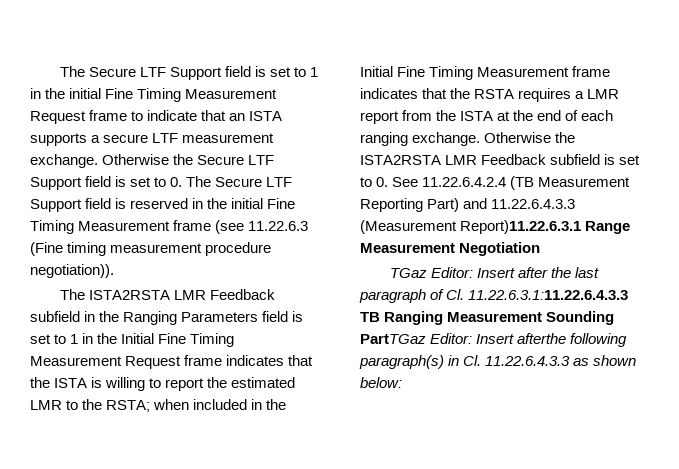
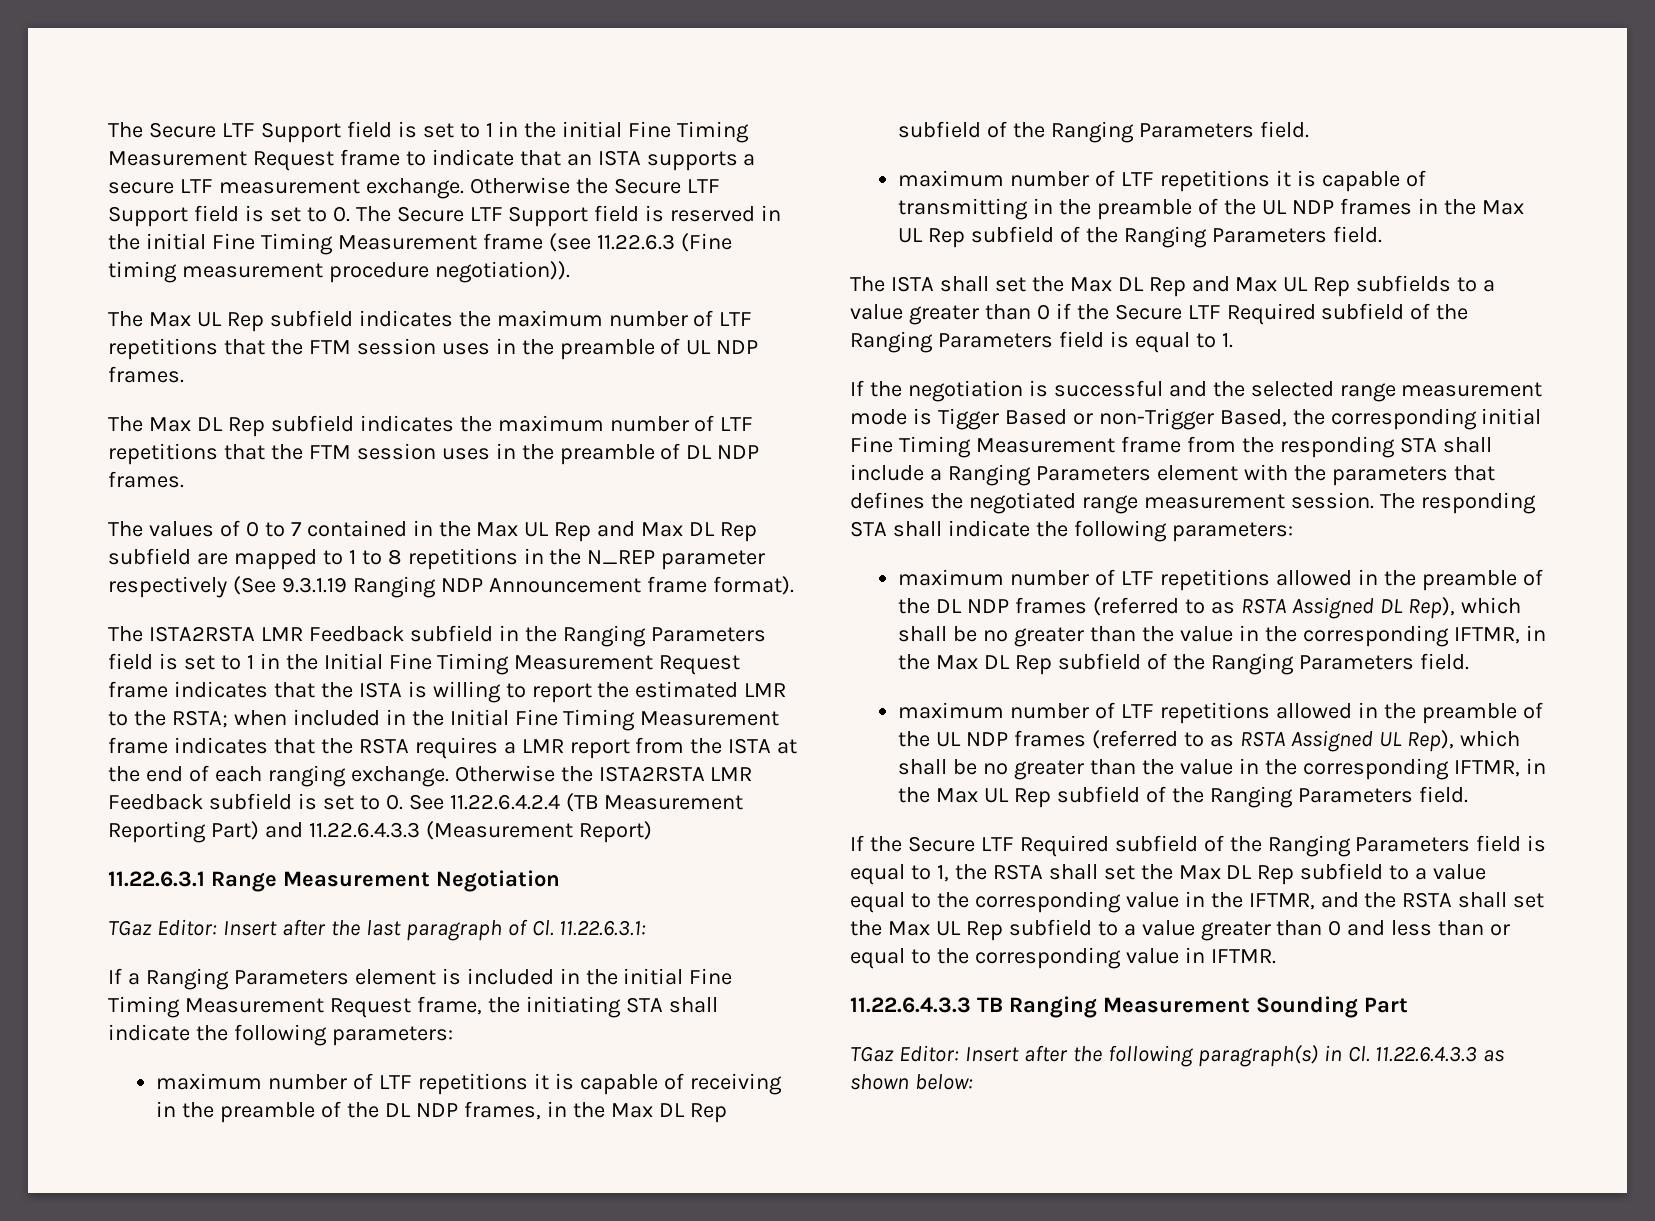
(114, 271) none -> [108,310,753,332] [108,338,759,360] [108,366,184,383] [108,415,754,437] [108,443,760,465] [108,471,184,488] [108,520,758,542] [108,548,766,570] [108,576,794,598] // The Max UL Rep subfield indicates the maximum number of LTF repetitions that the FTM session uses in the preamble of UL NDP frames. // The Max DL Rep subfield indicates the maximum number of LTF repetitions that the FTM session uses in the preamble of DL NDP frames. // The values of 0 to 7 contained in the Max UL Rep and Max DL Rep subfield are mapped to 1 to 8 repetitions in the N_REP parameter respectively (See 9.3.1.19 Ranging NDP Announcement frame format).
[460,220,582,234] Report)11.22.6.3.1 -> [578,821,652,843] [108,871,205,887] Report) // 11.22.6.3.1
[468,290,629,300] [360,311,615,325] [360,333,567,344] 11.22.6.3.1:11.22.6.4.3.3 TB Ranging Measurement Sounding PartTGaz Editor: Insert afterthe -> [559,920,647,936] [108,968,733,990] [108,996,718,1018] [108,1024,453,1046] [156,1073,782,1095] [156,1101,727,1123] [898,121,1310,143] [898,170,1426,192] [898,198,1524,220] [898,226,1383,248] [850,275,1496,297] [850,303,1469,325] [850,331,1233,353] [850,380,1543,402] [850,408,1542,430] [850,436,1492,458] [850,464,1495,486] [850,492,1536,514] [850,520,1293,542] [898,569,1543,591] [898,597,1521,619] [898,625,1546,647] [898,653,1469,675] [898,702,1543,724] [898,730,1520,752] [898,758,1546,780] [898,786,1468,808] [850,835,1547,857] [850,863,1487,885] [850,891,1545,913] [850,919,1511,941] [850,947,1276,969] [850,996,1408,1018] [850,1045,1102,1062] 11.22.6.3.1: // If a Ranging Parameters element is included in the initial Fine Timing Measurement Request frame, the initiating STA shall indicate the following parameters: // maximum number of LTF repetitions it is capable of receiving in the preamble of the DL NDP frames, in the Max DL Rep subfield of the Ranging Parameters field. // maximum number of LTF repetitions it is capable of transmitting in the preamble of the UL NDP frames in the Max UL Rep subfield of the Ranging Parameters field. // The ISTA shall set the Max DL Rep and Max UL Rep subfields to a value greater than 0 if the Secure LTF Required subfield of the Ranging Parameters field is equal to 1. // If the negotiation is successful and the selected range measurement mode is Tigger Based or non-Trigger Based, the corresponding initial Fine Timing Measurement frame from the responding STA shall include a Ranging Parameters element with the parameters that defines the negotiated range measurement session. The responding STA shall indicate the following parameters: // maximum number of LTF repetitions allowed in the preamble of the DL NDP frames (referred to as RSTA Assigned DL Rep), which shall be no greater than the value in the corresponding IFTMR, in the Max DL Rep subfield of the Ranging Parameters field. // maximum number of LTF repetitions allowed in the preamble of the UL NDP frames (referred to as RSTA Assigned UL Rep), which shall be no greater than the value in the corresponding IFTMR, in the Max UL Rep subfield of the Ranging Parameters field. // If the Secure LTF Required subfield of the Ranging Parameters field is equal to 1, the RSTA shall set the Max DL Rep subfield to a value equal to the corresponding value in the IFTMR, and the RSTA shall set the Max UL Rep subfield to a value greater than 0 and less than or equal to the corresponding value in IFTMR. // 11.22.6.4.3.3 TB Ranging Measurement Sounding Part // TGaz Editor: Insert after the

